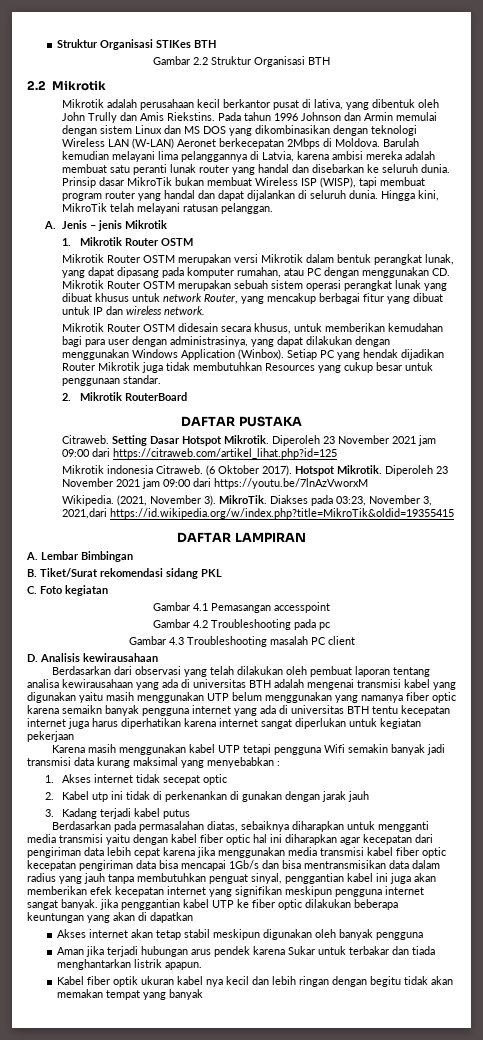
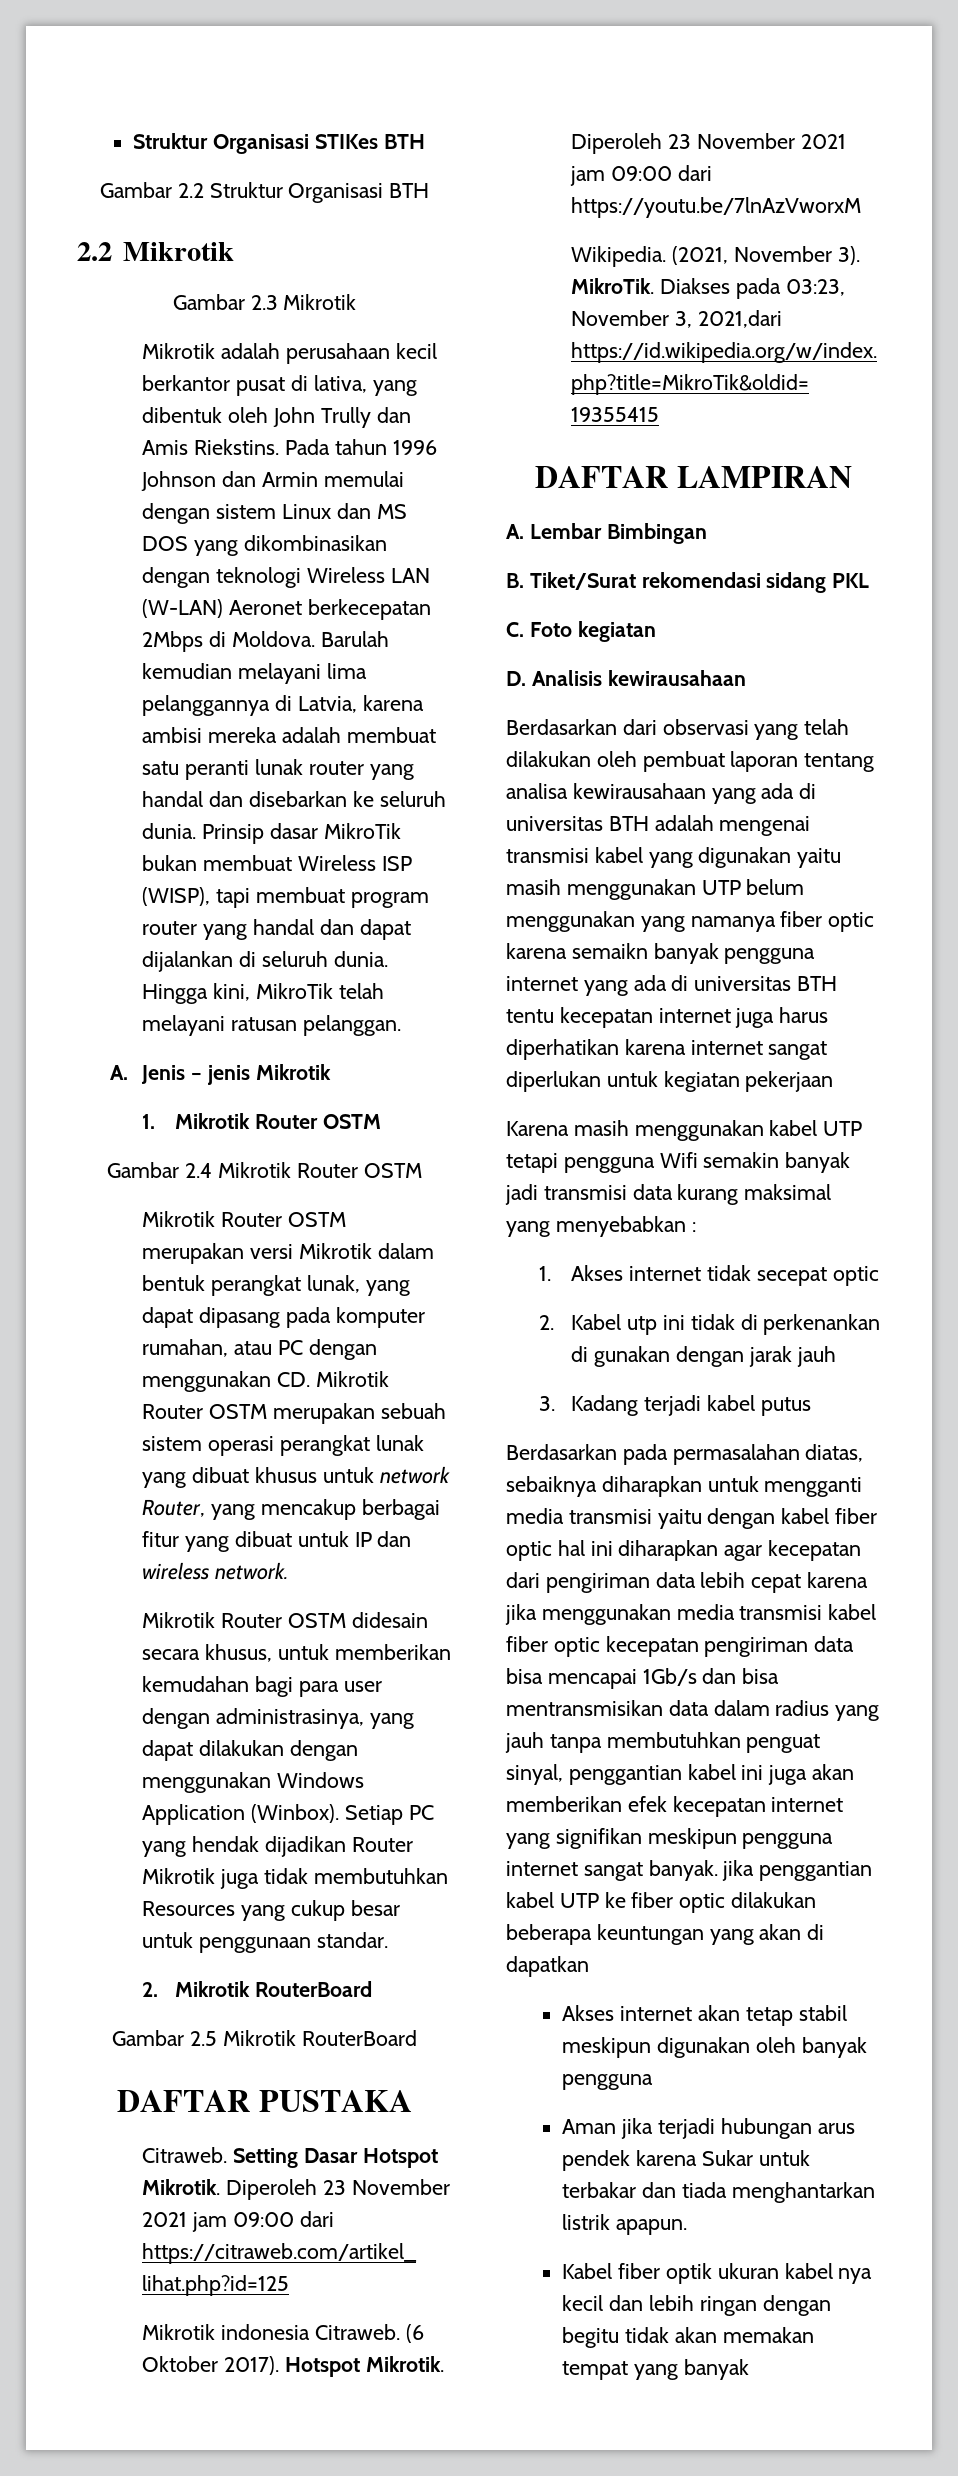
(106, 85) none -> [172,294,357,310] // Gambar 2.3 Mikrotik
(194, 242) none -> [107,1162,422,1178] // Gambar 2.4 Mikrotik Router OSTM
(188, 396) none -> [112,2030,417,2046] // Gambar 2.5 Mikrotik RouterBoard
[153,602,330,613] [153,619,330,630] [128,636,355,647] // Gambar 4.1 Pemasangan accesspoint // Gambar 4.2 Troubleshooting pada pc // Gambar 4.3 Troubleshooting masalah PC client -> (656, 631) none

